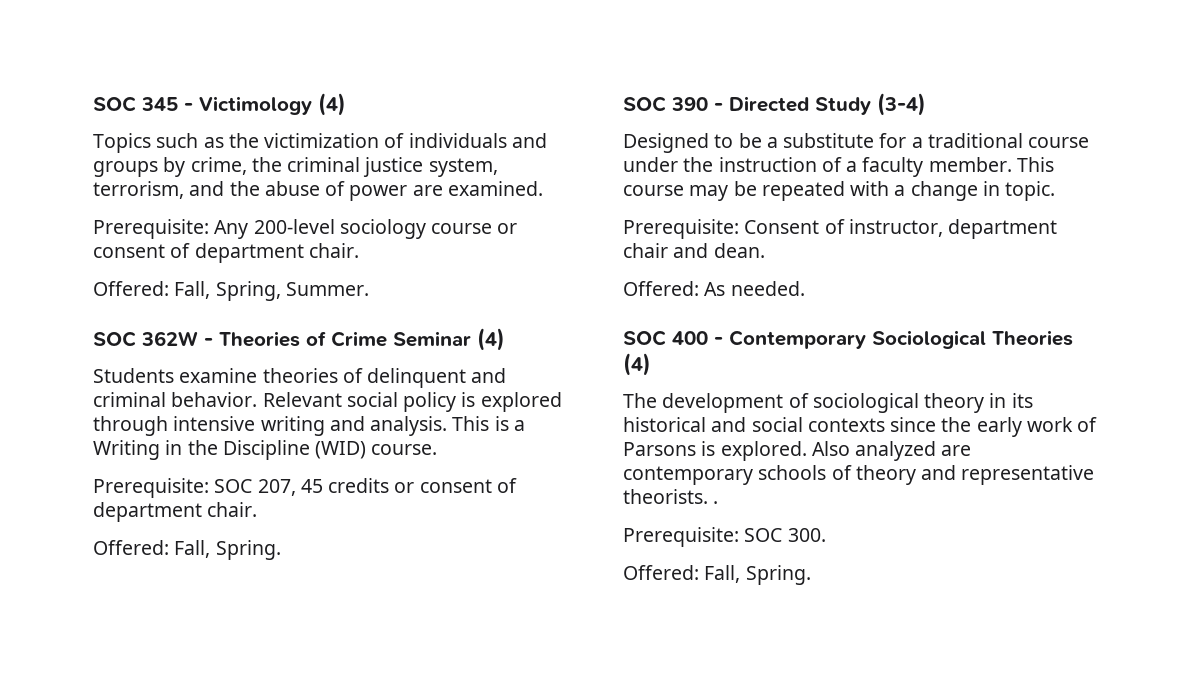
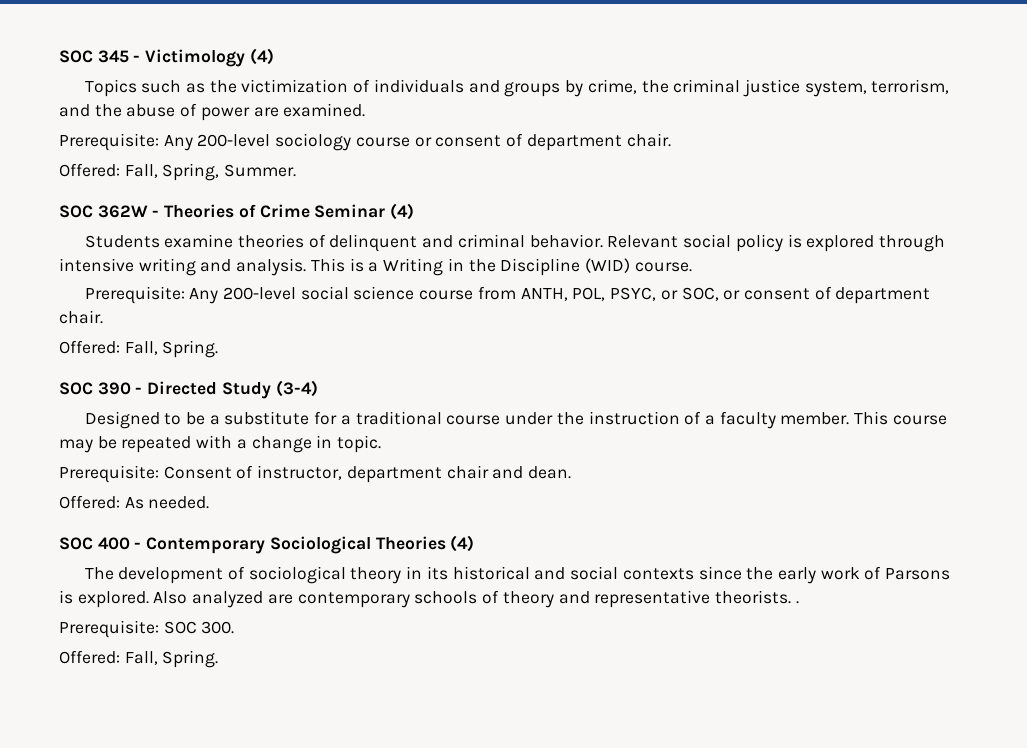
[214,478,390,496] SOC 207, 45 credits -> [189,286,719,304] Any 200-level social science course from ANTH, POL, PSYC, or SOC,

